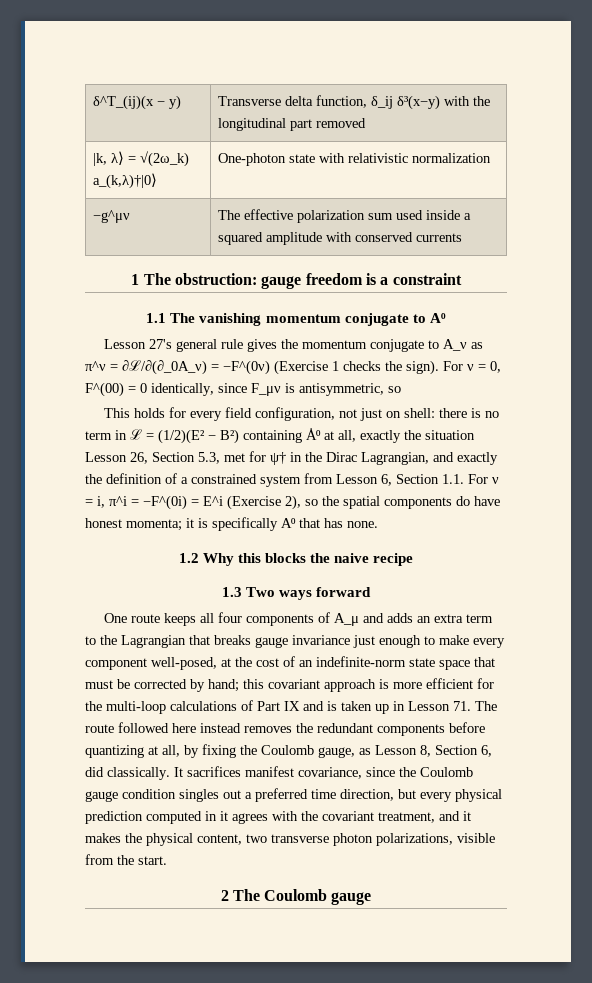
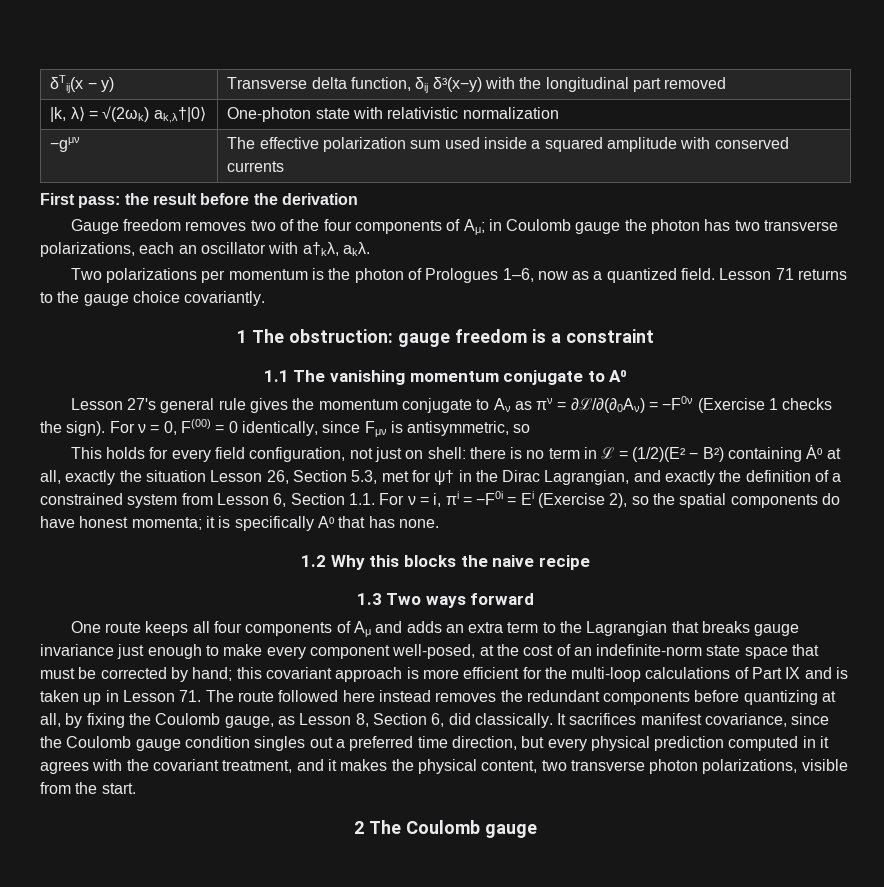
[93,95,155,110] δ^T_(ij)(x -> [50,75,84,93] δTij(x
[371,96,394,109] δ_ij -> [415,77,429,93] δij
[140,151,190,167] [93,173,158,189] √(2ω_k) a_(k,λ)†|0⟩ -> [102,106,206,123] √(2ωk) ak,λ†|0⟩
[93,210,131,223] −g^μν -> [50,137,81,152] −gμν
(463, 237) none -> [40,193,358,208] [70,219,839,235] [40,242,370,257] [70,268,848,283] [40,291,266,306] // First pass: the result before the derivation // Gauge freedom removes two of the four components of Aμ; in Coulomb gauge the photon has two transverse polarizations, each an oscillator with a†kλ, akλ. // Two polarizations per momentum is the photon of Prologues 1–6, now as a quantized field. Lesson 71 returns to the gauge choice covariantly.
[443,339,484,351] [85,360,270,375] A_ν as π^ν = ∂ℒ/∂(∂_0A_ν) = −F^(0ν) -> [493,396,694,413] Aν as πν = ∂ℒ/∂(∂0Aν) = −F0ν
[85,382,124,397] F^(00) -> [180,419,211,433] F(00)
[251,383,281,396] F_μν -> [364,421,387,437] Fμν
[109,495,223,510] π^i = −F^(0i) = E^i -> [445,491,534,505] πi = −F0i = Ei
[334,613,360,626] A_μ -> [353,621,371,637] Aμ

